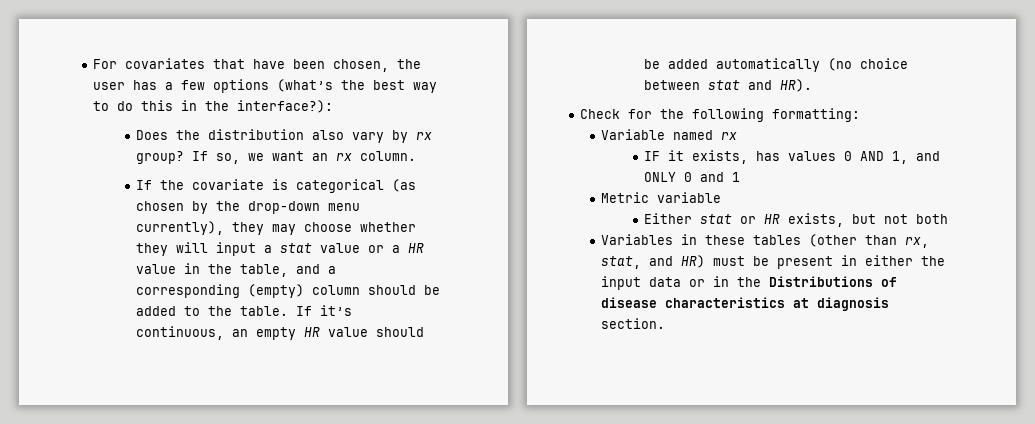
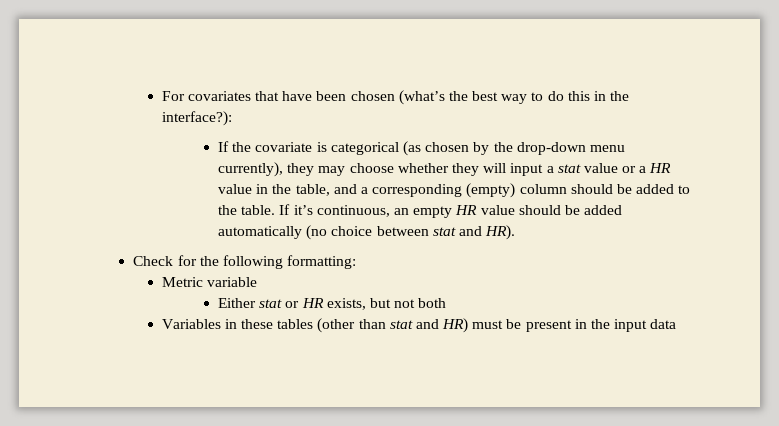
[333,59,422,72] [93,79,270,93] chosen, the user has a few options -> [350,91,395,101] chosen
[136,129,433,143] [136,151,417,164] // Does the distribution also vary by rx group? If so, we want an rx column. -> (232, 118) none
[601,129,738,140] [644,150,941,164] [644,172,741,182] // Variable named rx // IF it exists, has values 0 AND 1, and ONLY 0 and 1 -> (357, 262) none
[905,237,930,248] [601,256,642,269] rx, stat, -> [389,320,413,329] stat
[865,255,914,266] either -> (587, 324) none
[689,276,898,287] [601,297,890,311] [601,318,666,329] or in the Distributions of disease characteristics at diagnosis section. -> (677, 324) none

